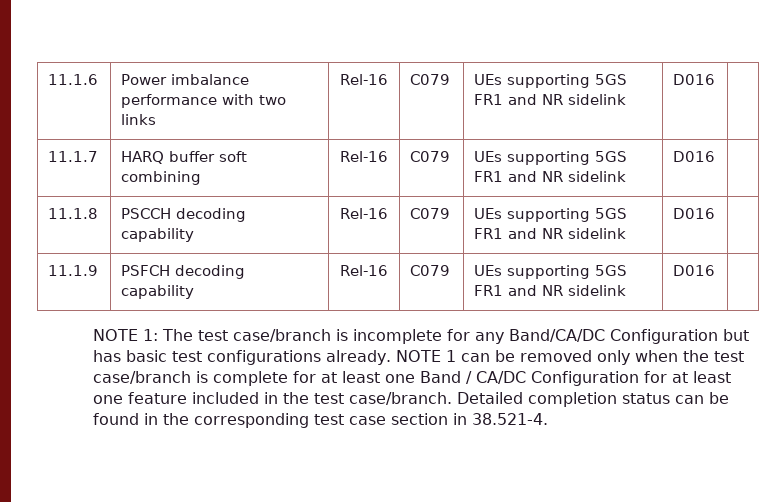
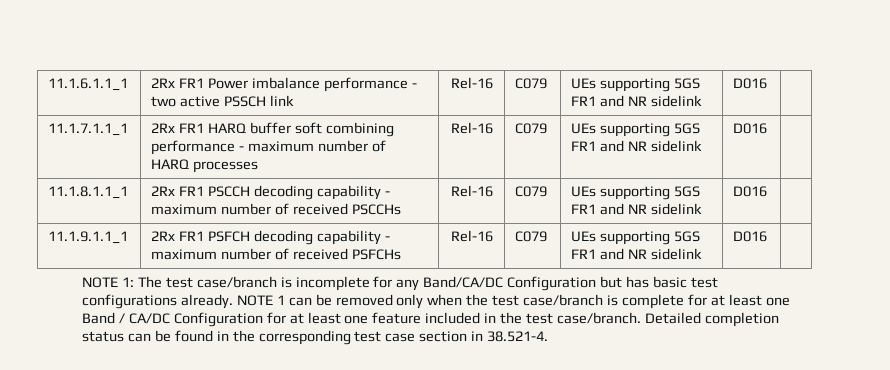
[48,74,99,85] [121,74,250,85] [121,94,287,108] [121,114,157,125] 11.1.6 | Power imbalance performance with two links -> [48,78,129,91] [151,77,418,92] [151,95,295,107] 11.1.6.1.1_1 | 2Rx FR1 Power imbalance performance - two active PSSCH link
[48,151,99,162] 11.1.7 | -> [48,123,129,136] [151,123,205,133] 11.1.7.1.1_1 | 2Rx FR1
(202, 178) none -> [151,140,387,155] [151,159,259,173] performance - maximum number of HARQ processes
[48,208,99,219] 11.1.8 | -> [48,186,129,199] [151,186,205,196] 11.1.8.1.1_1 | 2Rx FR1
(195, 235) none -> [385,191,391,196] [151,203,402,215] - maximum number of received PSCCHs
[48,265,99,276] 11.1.9 | -> [48,231,129,244] [151,231,205,241] 11.1.9.1.1_1 | 2Rx FR1
(195, 292) none -> [385,236,391,241] [151,248,402,260] - maximum number of received PSFCHs

